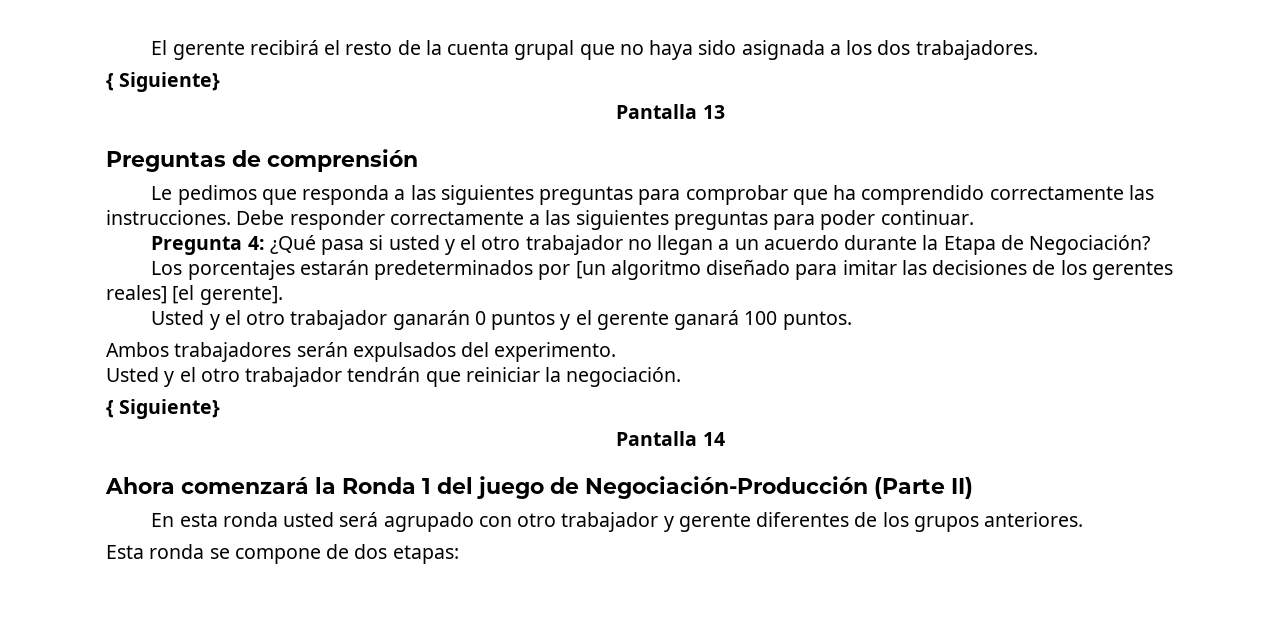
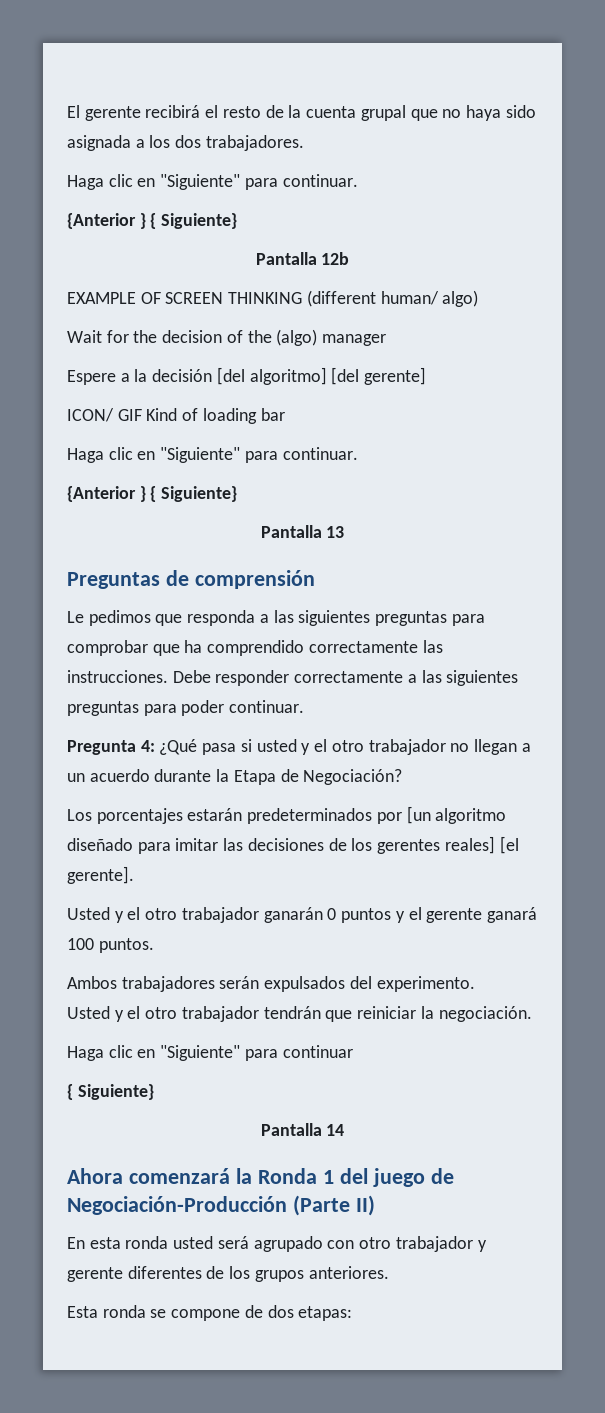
(1038, 50) none -> [67,174,358,190] [67,213,238,229] [255,252,350,265] [67,290,479,307] [67,329,387,346] [67,367,427,385] [67,408,285,424] [67,447,358,463] [67,486,146,502] Haga clic en "Siguiente" para continuar. // {Anterior } { Siguiente} // Pantalla 12b // EXAMPLE OF SCREEN THINKING (different human/ algo) // Wait for the decision of the (algo) manager // Espere a la decisión [del algoritmo] [del gerente] // ICON/ GIF Kind of loading bar // Haga clic en "Siguiente" para continuar. // {Anterior }
(682, 377) none -> [67,1045,353,1061] // Haga clic en "Siguiente" para continuar

